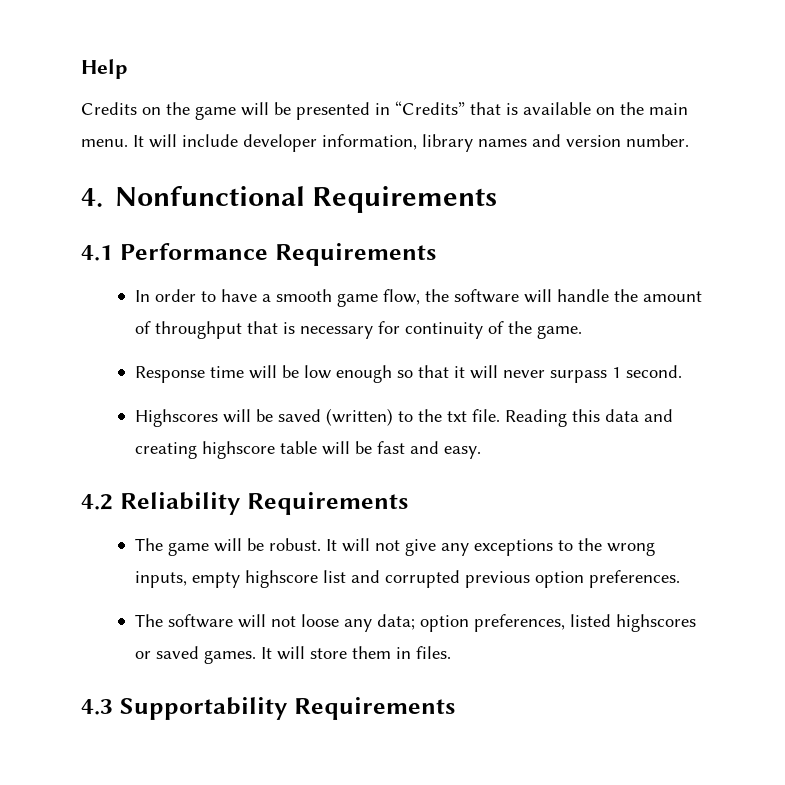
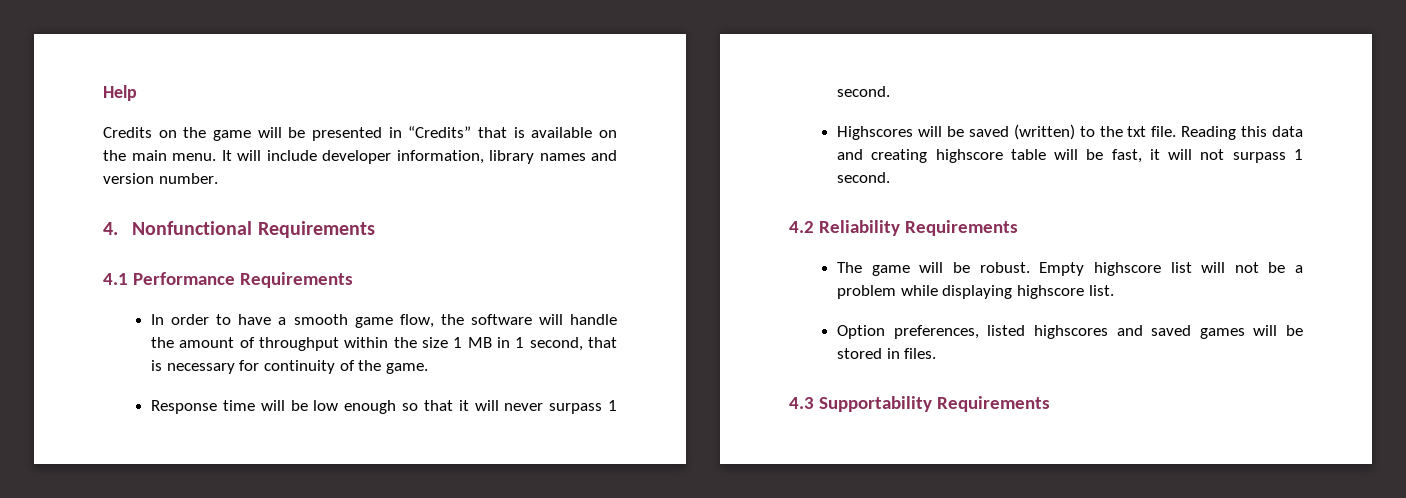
(242, 330) none -> [344,337,583,351] within the size 1 MB in 1 second,
[376,441,481,459] fast and easy. -> [1111,149,1303,163] [837,172,891,183] fast, it will not surpass 1 second.
[325,538,655,556] [134,570,680,588] [134,614,696,632] [134,646,391,664] It will not give any exceptions to the wrong inputs, empty highscore list and corrupted previous option preferences. // The software will not loose any data; option preferences, listed highscores or saved games. It will store them -> [1039,262,1303,276] [837,285,1114,299] [837,325,1303,339] [837,348,883,359] Empty highscore list will not be a problem while displaying highscore list. // Option preferences, listed highscores and saved games will be stored

